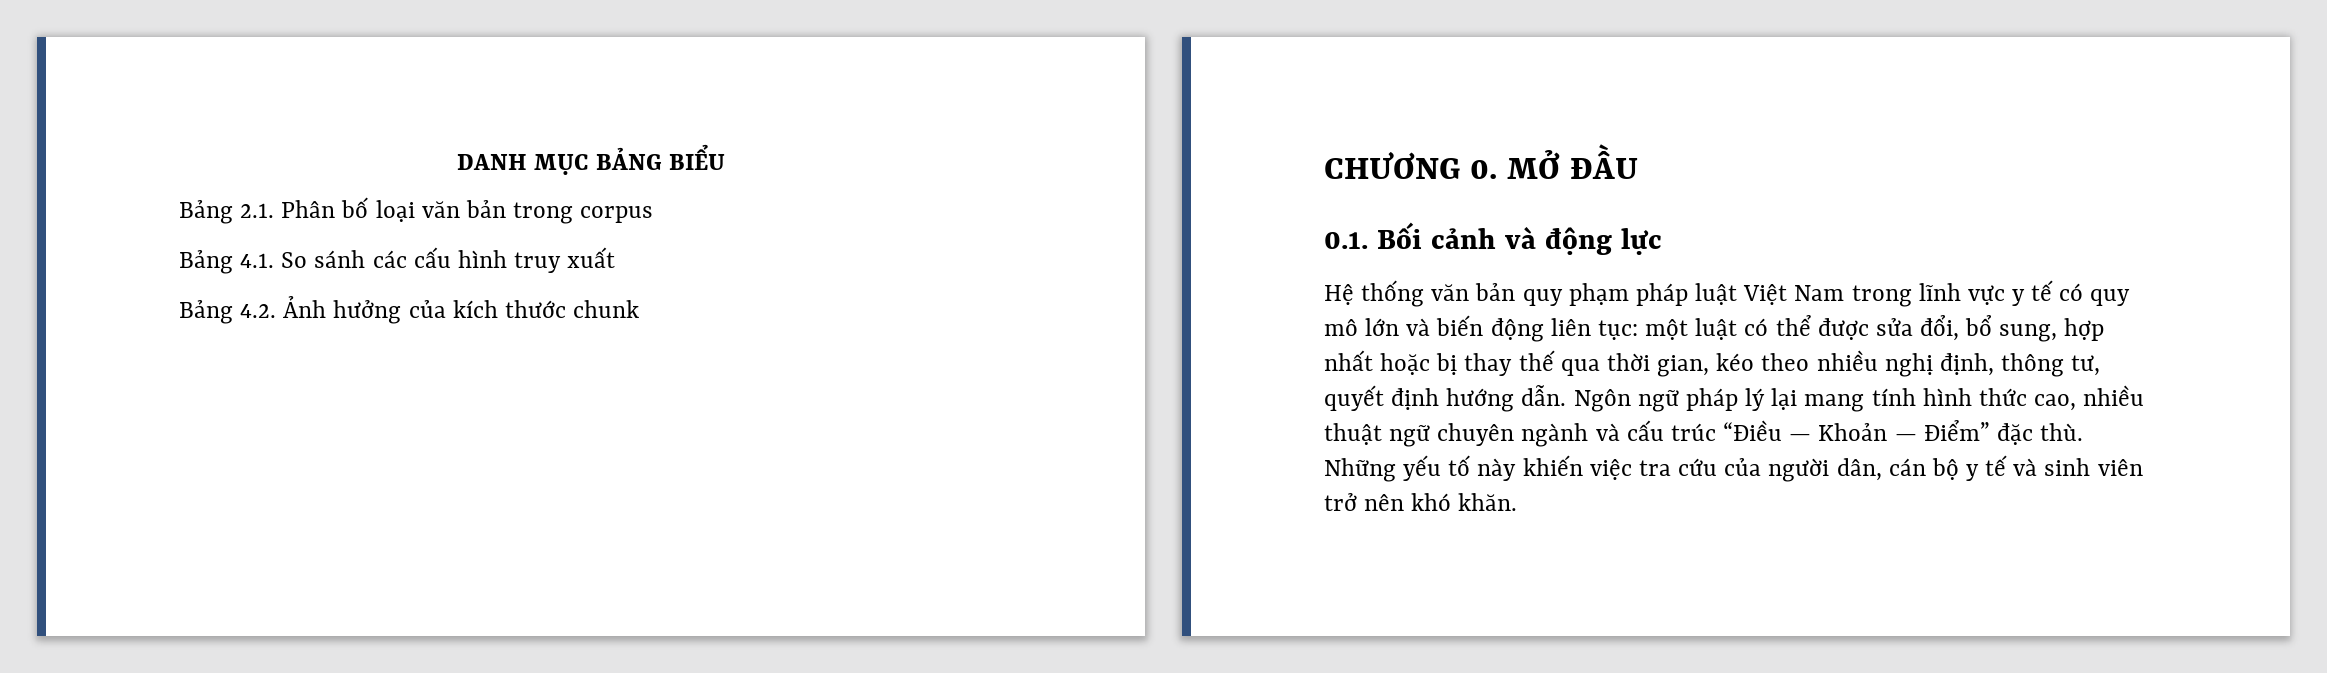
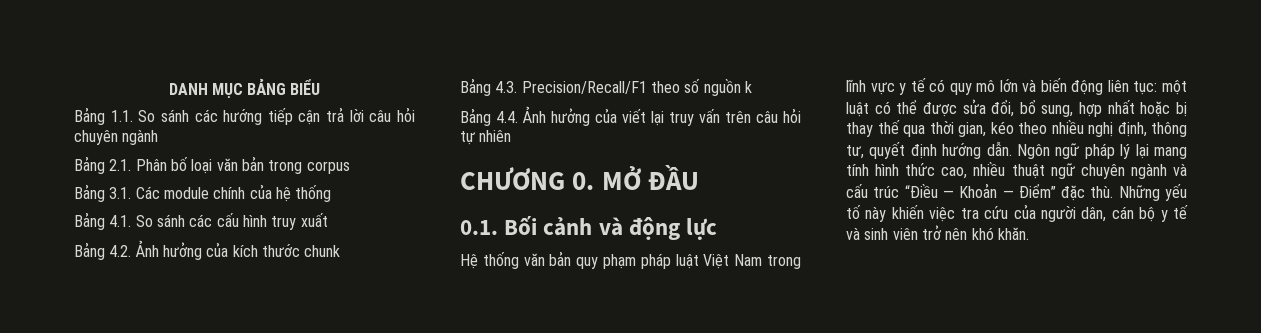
(725, 157) none -> [74,107,415,125] [74,129,159,145] // Bảng 1.1. So sánh các hướng tiếp cận trả lời câu hỏi chuyên ngành
(654, 214) none -> [74,184,332,202] // Bảng 3.1. Các module chính của hệ thống
(640, 309) none -> [460,78,752,96] [460,106,801,126] [460,130,512,145] // Bảng 4.3. Precision/Recall/F1 theo số nguồn k // Bảng 4.4. Ảnh hưởng của viết lại truy vấn trên câu hỏi tự nhiên

